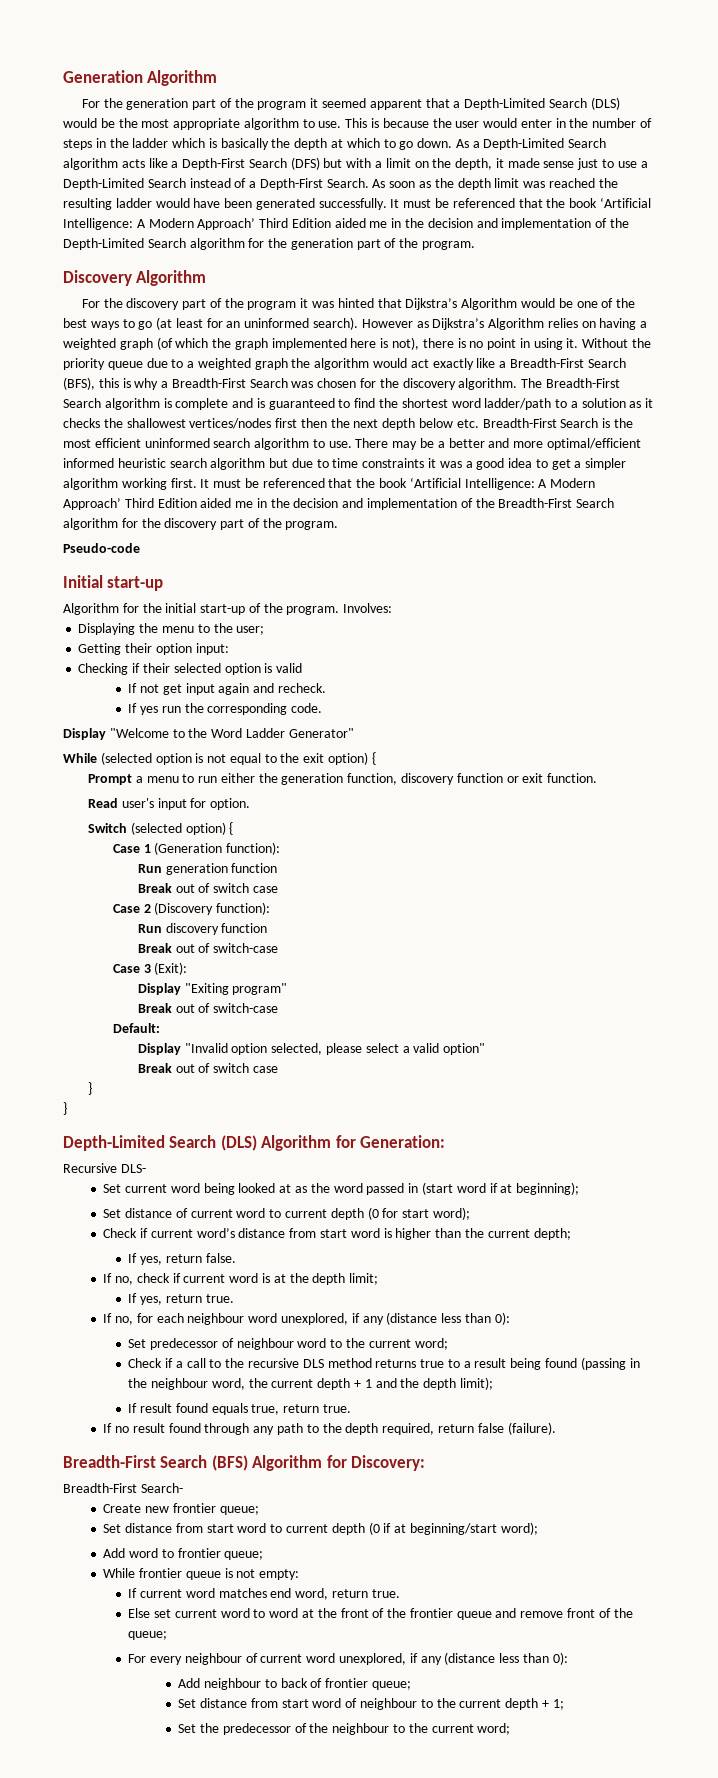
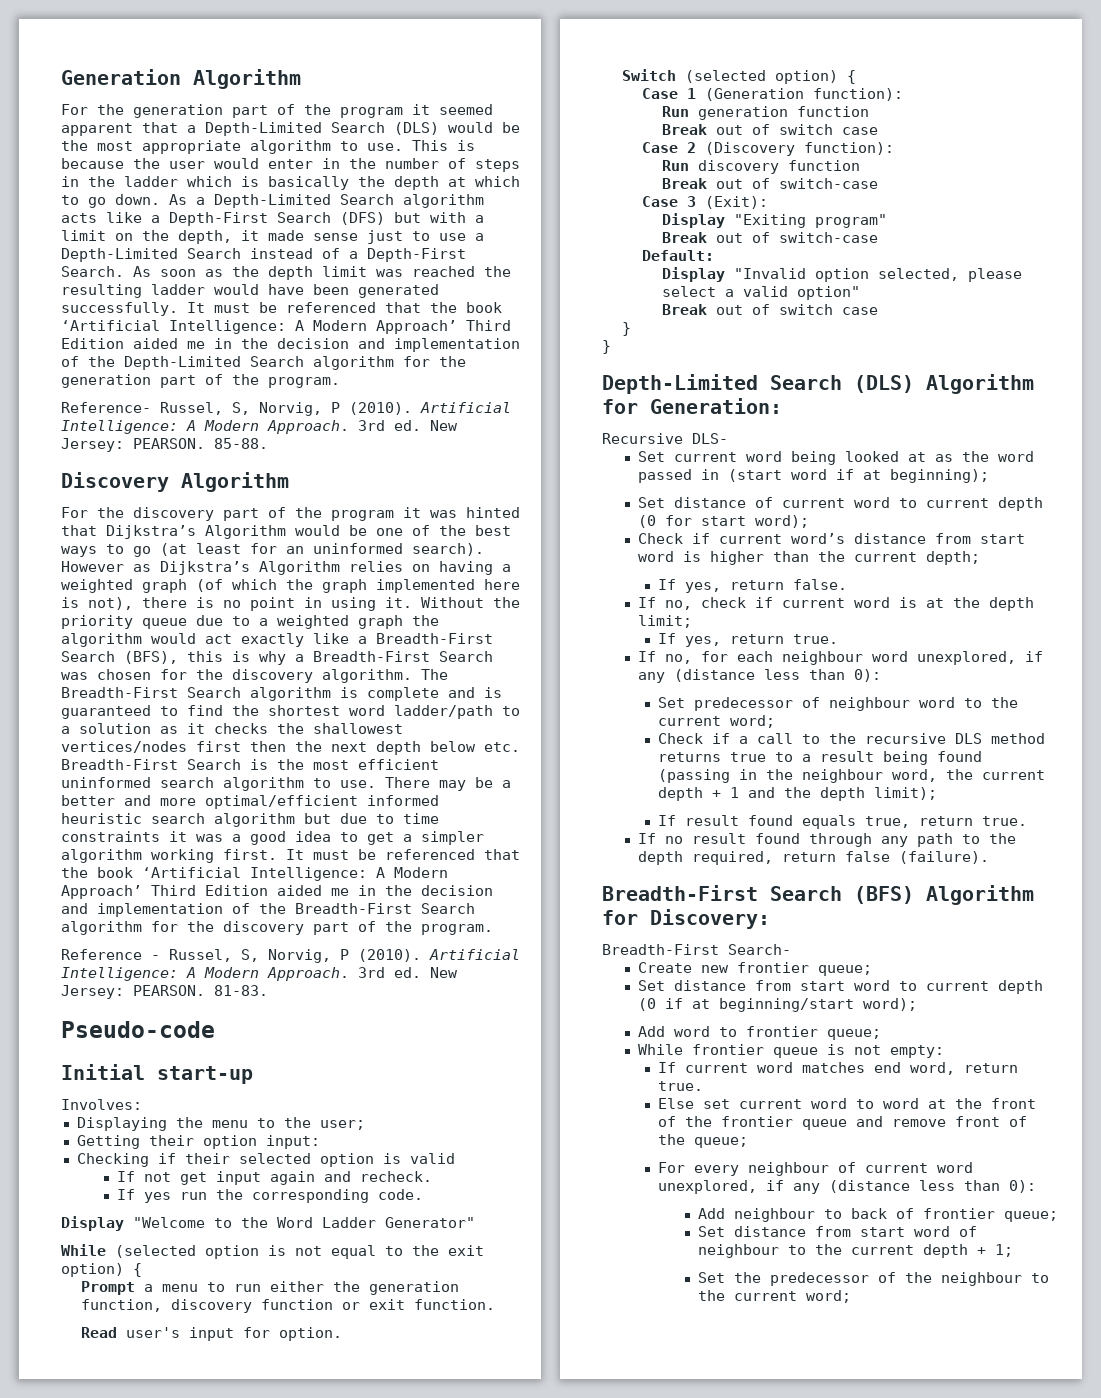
(476, 245) none -> [61,402,511,416] [61,420,458,434] [61,438,268,452] // Reference- Russel, S, Norvig, P (2010). Artificial Intelligence: A Modern Approach. 3rd ed. New Jersey: PEARSON. 85-88.
[63,543,140,553] [63,575,164,591] [63,603,340,615] Pseudo-code // Initial start-up // Algorithm for the initial start-up of the program. -> [61,949,520,963] [61,967,458,981] [61,985,268,999] [61,1021,215,1038] [61,1064,253,1084] Reference - Russel, S, Norvig, P (2010). Artificial Intelligence: A Modern Approach. 3rd ed. New Jersey: PEARSON. 81-83. // Pseudo-code // Initial start-up //

